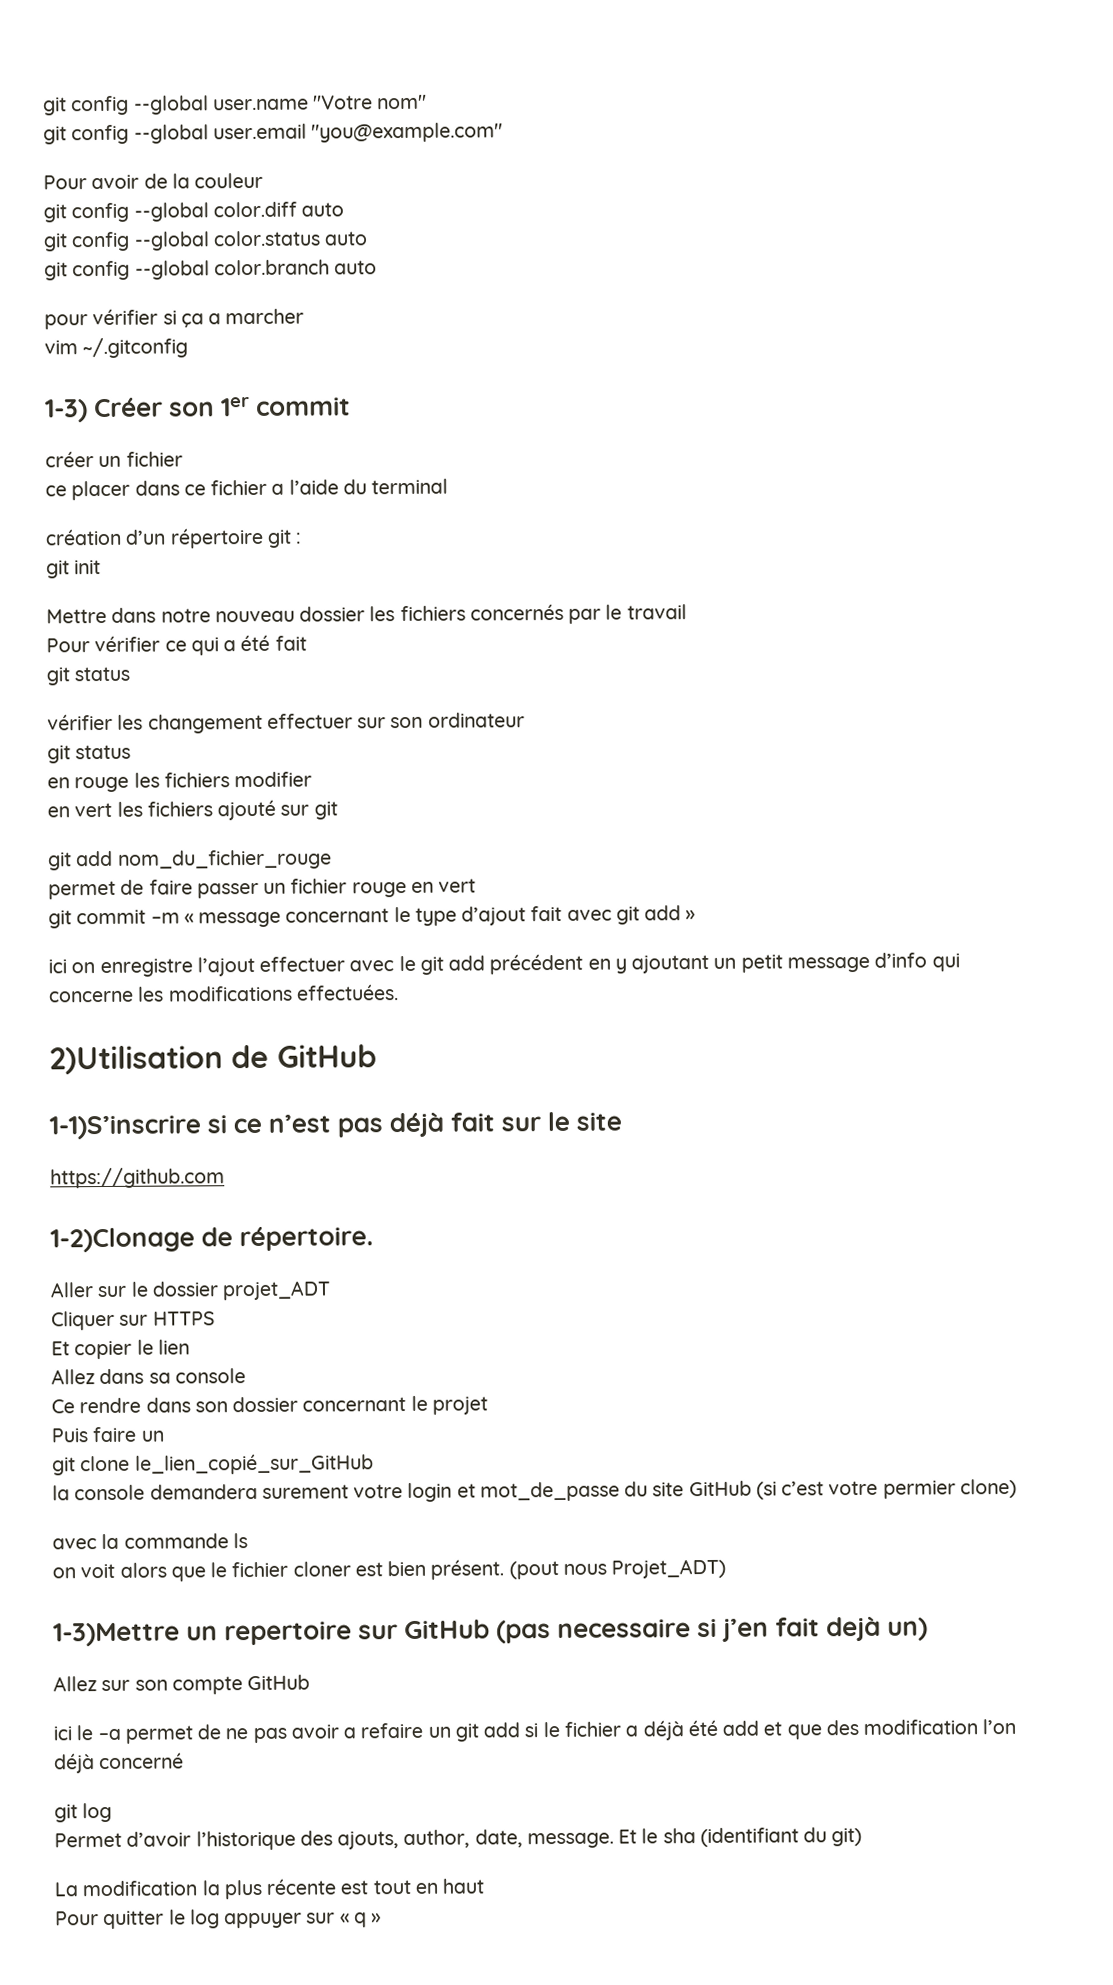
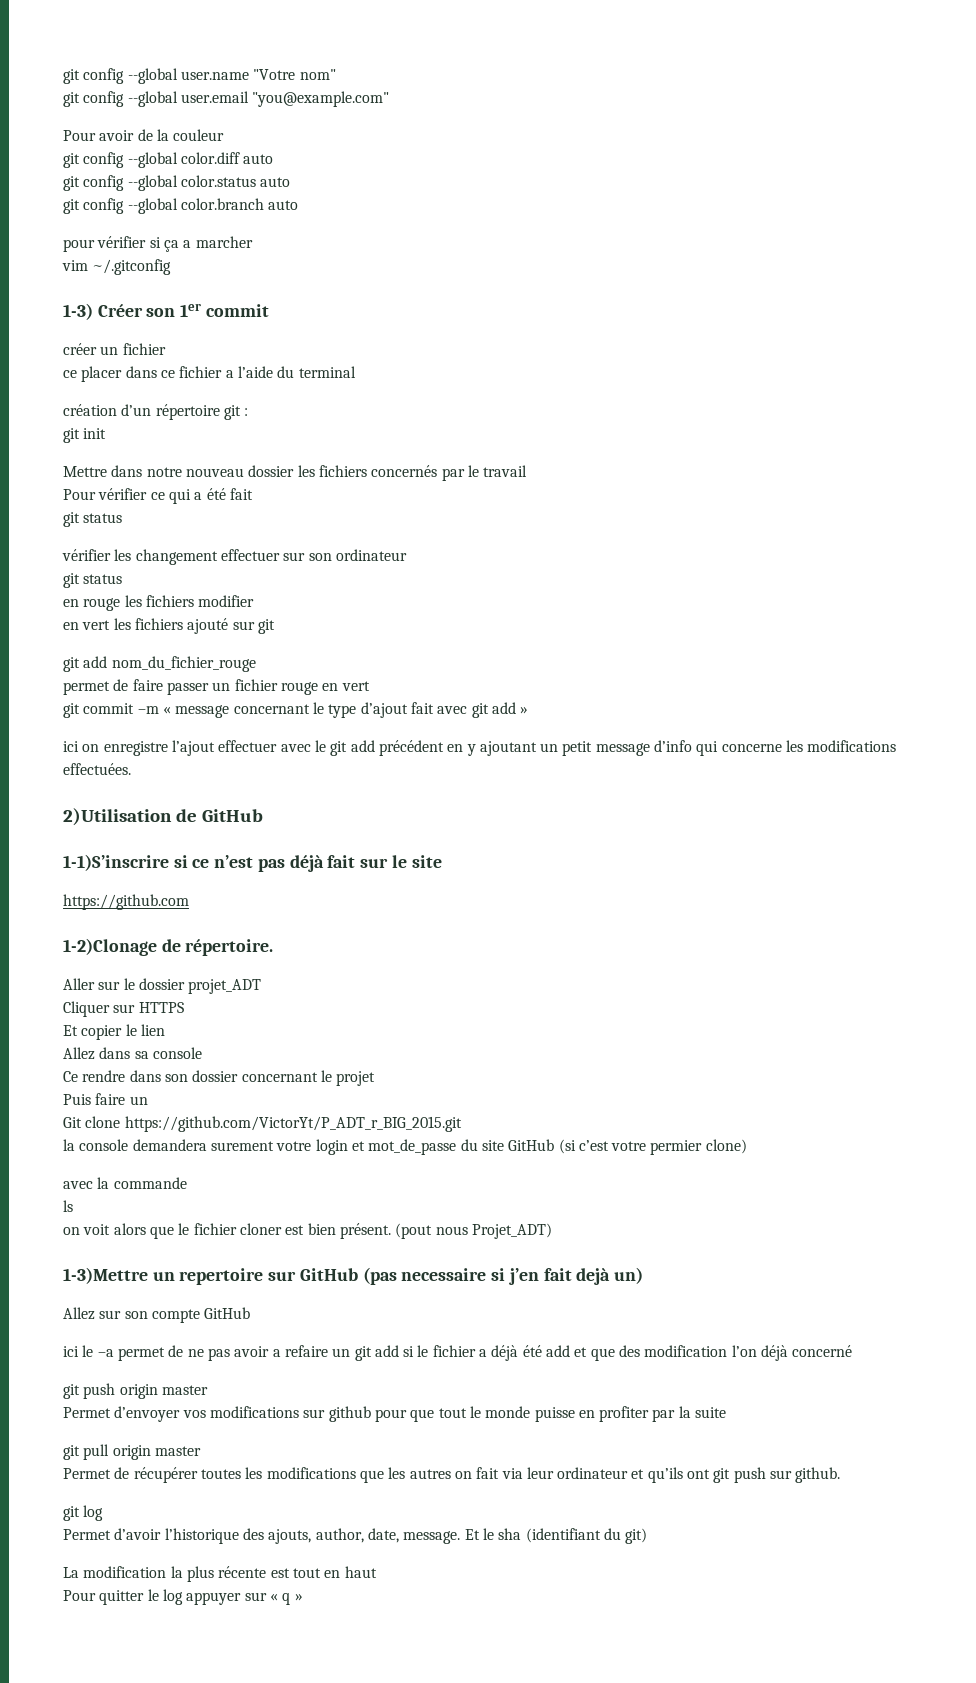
[52,1453,374,1476] git clone le_lien_copié_sur_GitHub -> [63,1116,462,1132] Git clone https://github.com/VictorYt/P_ADT_r_BIG_2015.git
(229, 1541) none -> (187, 1183) //
(185, 1761) none -> [63,1383,208,1399] [63,1406,727,1422] [63,1444,201,1460] [63,1467,841,1483] // git push origin master // Permet d’envoyer vos modifications sur github pour que tout le monde puisse en profiter par la suite // git pull origin master // Permet de récupérer toutes les modifications que les autres on fait via leur ordinateur et qu’ils ont git push sur github.

